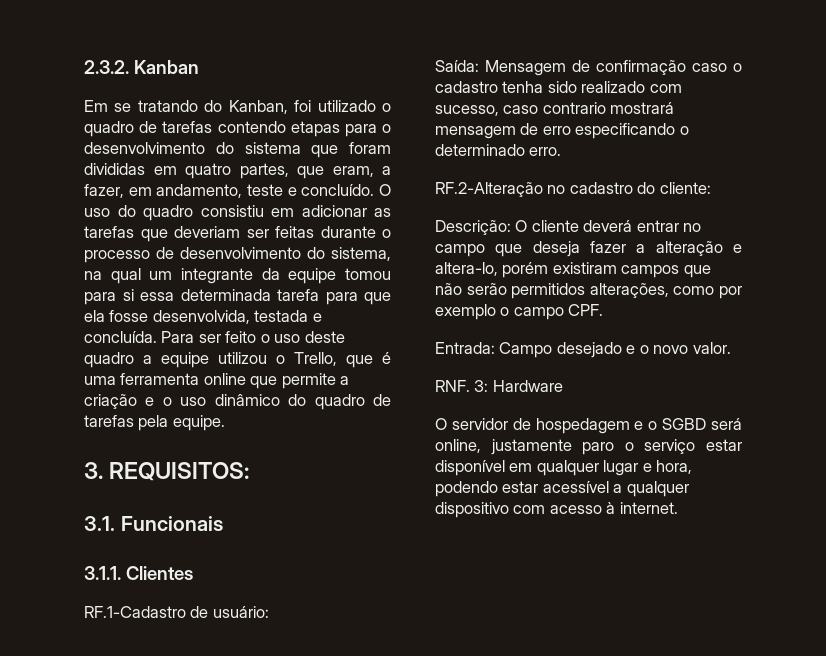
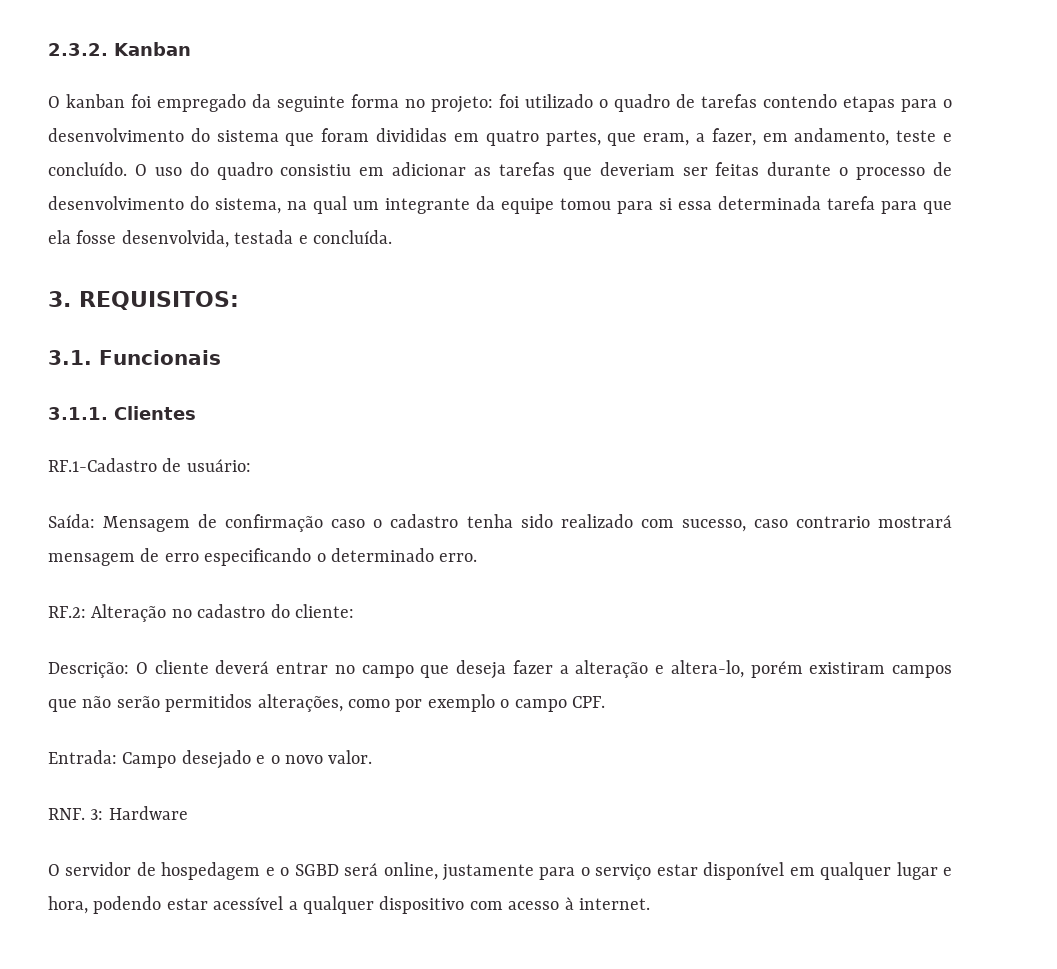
[84,100,288,114] Em se tratando do Kanban, -> [48,94,493,113] O kanban foi empregado da seguinte forma no projeto:
[161,331,345,343] [84,352,391,368] [84,373,350,389] [84,394,391,410] [84,415,225,431] Para ser feito o uso deste quadro a equipe utilizou o Trello, que é uma ferramenta online que permite a criação e o uso dinâmico do quadro de tarefas pela equipe. -> (392, 237) none
[435,182,543,197] RF.2-Alteração -> [48,604,167,622] RF.2: Alteração
[582,442,615,455] paro -> [539,867,576,880] para

